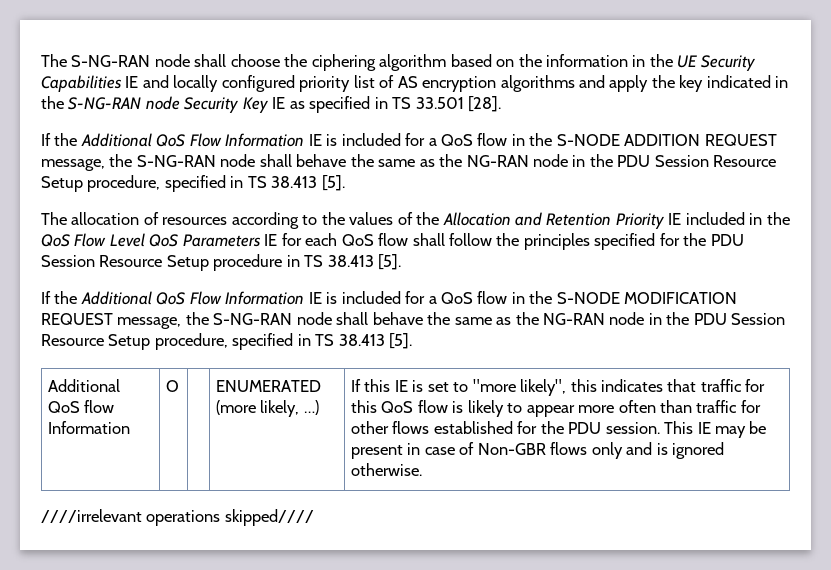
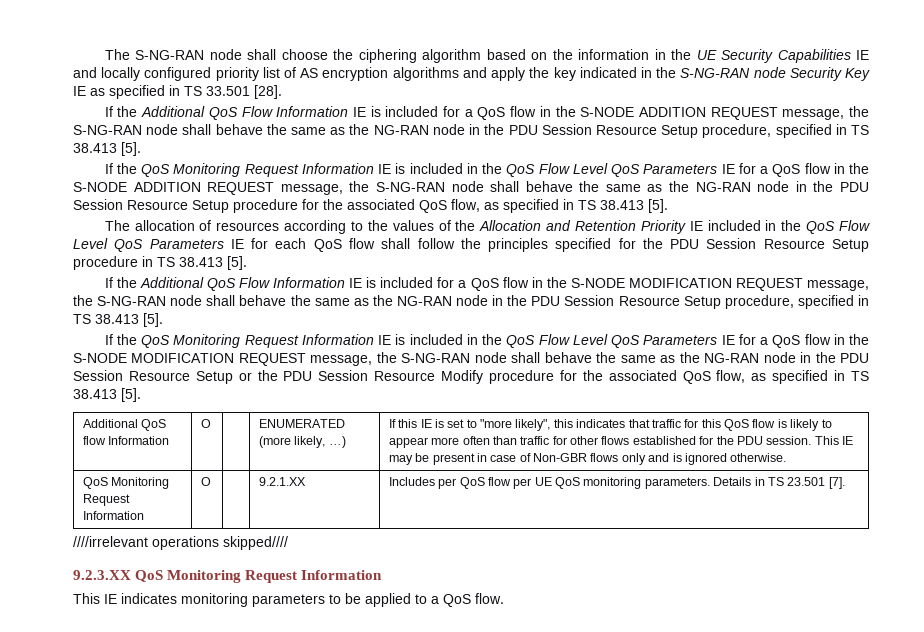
(345, 183) none -> [104,163,870,177] [73,181,870,195] [73,199,668,213] // If the QoS Monitoring Request Information IE is included in the QoS Flow Level QoS Parameters IE for a QoS flow in the S-NODE ADDITION REQUEST message, the S-NG-RAN node shall behave the same as the NG-RAN node in the PDU Session Resource Setup procedure for the associated QoS flow, as specified in TS 38.413 [5].
(413, 341) none -> [104,334,870,348] [73,352,870,366] [73,370,870,384] [73,388,141,402] // If the QoS Monitoring Request Information IE is included in the QoS Flow Level QoS Parameters IE for a QoS flow in the S-NODE MODIFICATION REQUEST message, the S-NG-RAN node shall behave the same as the NG-RAN node in the PDU Session Resource Setup or the PDU Session Resource Modify procedure for the associated QoS flow, as specified in TS 38.413 [5].
[41,509,314,526] // ////irrelevant operations skipped//// -> [82,477,170,489] [82,494,130,506] [82,511,144,520] [200,477,211,486] [258,477,306,486] [388,477,845,489] [73,536,288,550] [73,570,383,583] [73,593,504,607] // QoS Monitoring Request Information | O | | 9.2.1.XX | Includes per QoS flow per UE QoS monitoring parameters. Details in TS 23.501 [7]. // ////irrelevant operations skipped//// // 9.2.3.XX QoS Monitoring Request Information // This IE indicates monitoring parameters to be applied to a QoS flow.

